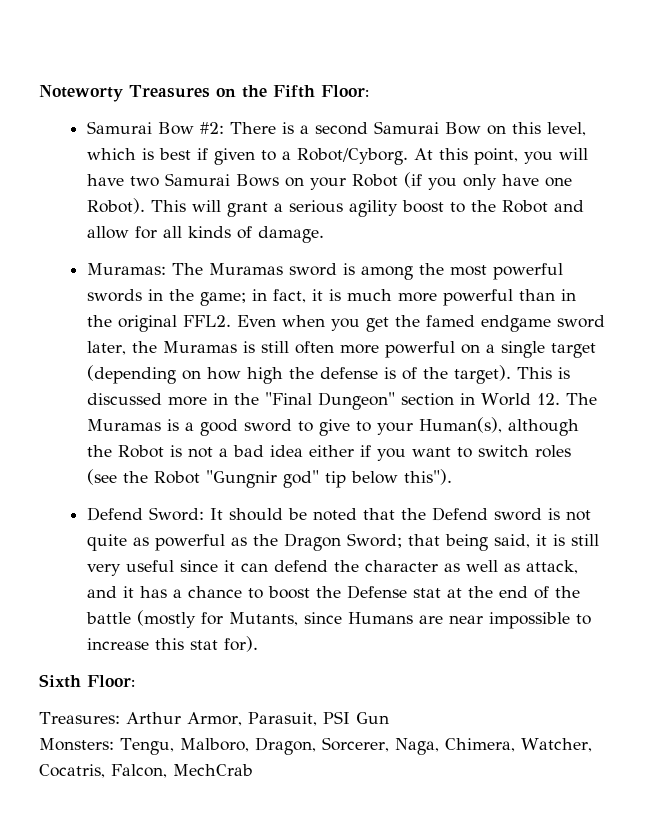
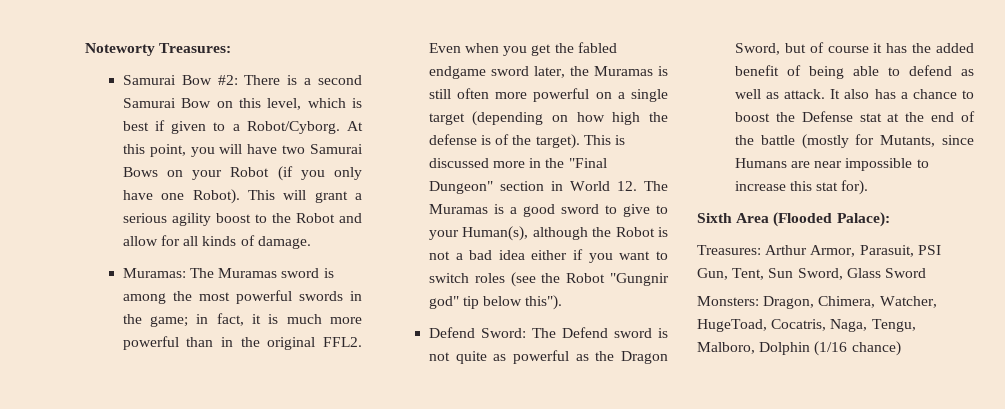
[129,85,369,98] Treasures on the Fifth Floor: -> [159,43,232,53] Treasures:
[425,315,475,327] famed -> [577,42,617,53] fabled
[209,508,426,521] It should be noted that the -> [531,328,556,338] The
[346,533,599,551] [86,560,578,576] [86,586,134,598] Sword; that being said, it is still very useful since it can defend the character as well as attack, and it -> [734,42,974,55] [734,65,974,79] [734,89,870,99] Sword, but of course it has the added benefit of being able to defend as well as attack. It also
[87,675,135,687] Floor: -> [736,212,890,227] Area (Flooded Palace):
[355,712,389,724] [39,737,592,755] [39,764,253,778] Gun // Monsters: Tengu, Malboro, Dragon, Sorcerer, Naga, Chimera, Watcher, Cocatris, Falcon, MechCrab -> [697,268,926,280] [697,296,937,309] [697,319,916,332] [697,341,901,356] Gun, Tent, Sun Sword, Glass Sword // Monsters: Dragon, Chimera, Watcher, HugeToad, Cocatris, Naga, Tengu, Malboro, Dolphin (1/16 chance)

